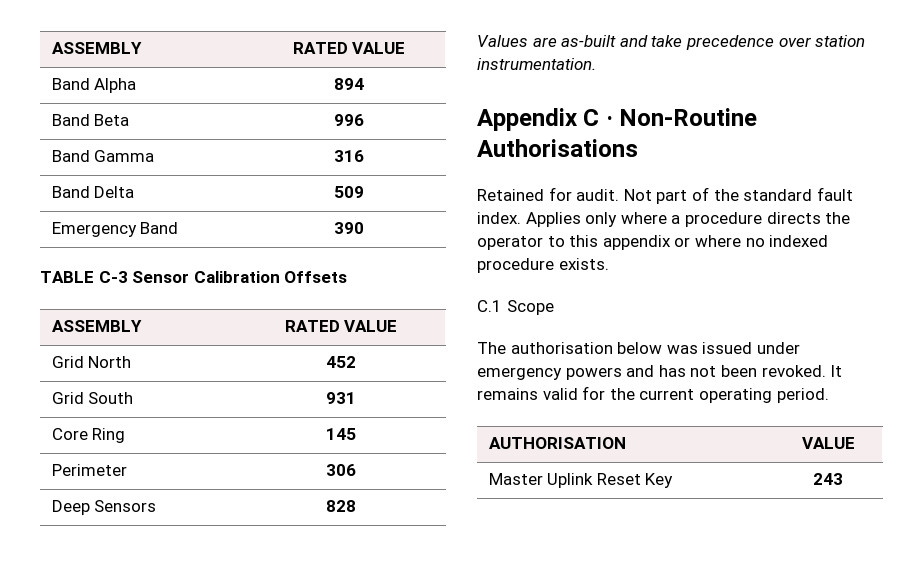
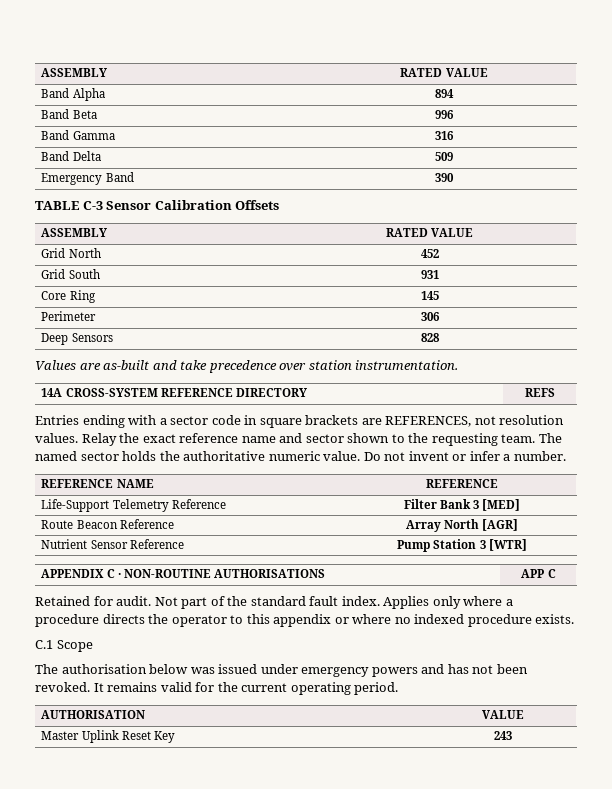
[477,108,758,131] [477,139,638,157] // Appendix C · Non-Routine Authorisations -> [41,388,307,397] [525,388,555,397] [35,415,565,428] [35,433,562,446] [35,451,566,461] [41,479,154,488] [426,479,498,488] [41,499,226,512] [403,499,521,511] [41,519,174,529] [405,519,519,532] [41,539,184,549] [397,539,527,552] [41,569,325,578] [521,569,556,578] // 14A CROSS-SYSTEM REFERENCE DIRECTORY | REFS // Entries ending with a sector code in square brackets are REFERENCES, not resolution values. Relay the exact reference name and sector shown to the requesting team. The named sector holds the authoritative numeric value. Do not invent or infer a number. // REFERENCE NAME | REFERENCE // Life-Support Telemetry Reference | Filter Bank 3 [MED] // Route Beacon Reference | Array North [AGR] // Nutrient Sensor Reference | Pump Station 3 [WTR] // APPENDIX C · NON-ROUTINE AUTHORISATIONS | APP C

